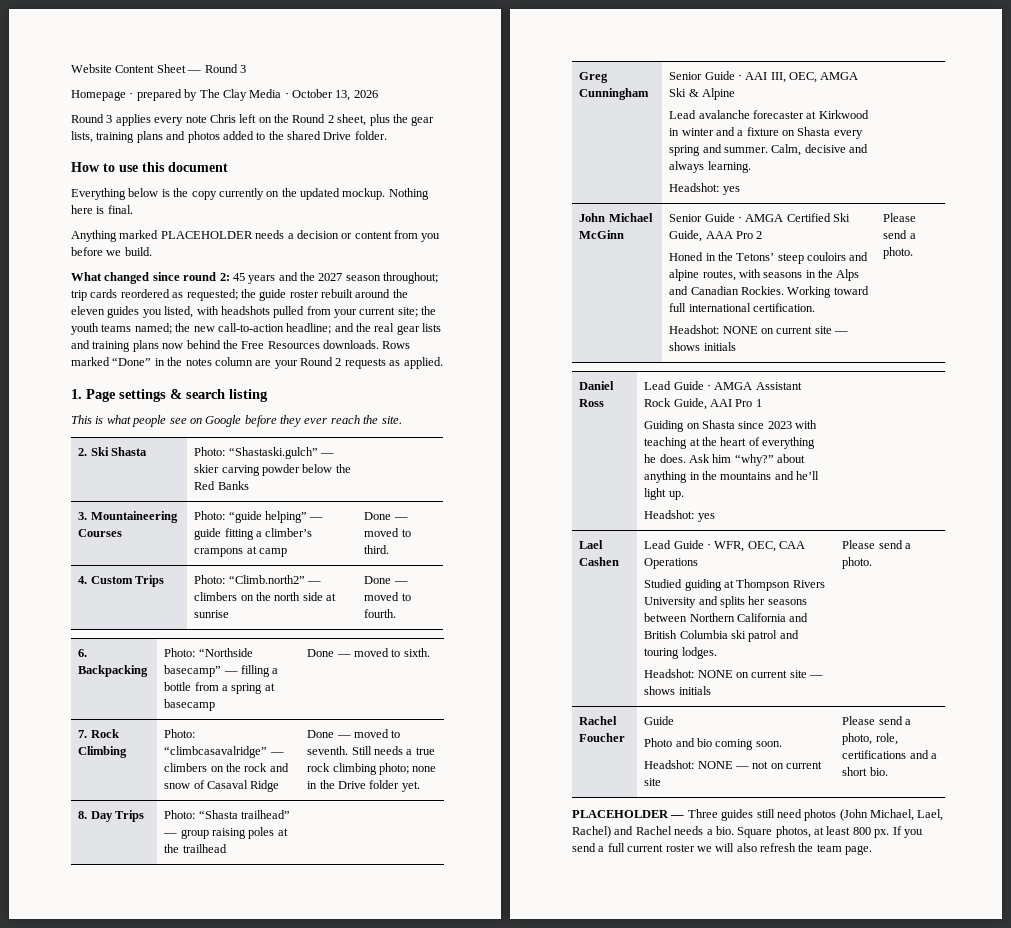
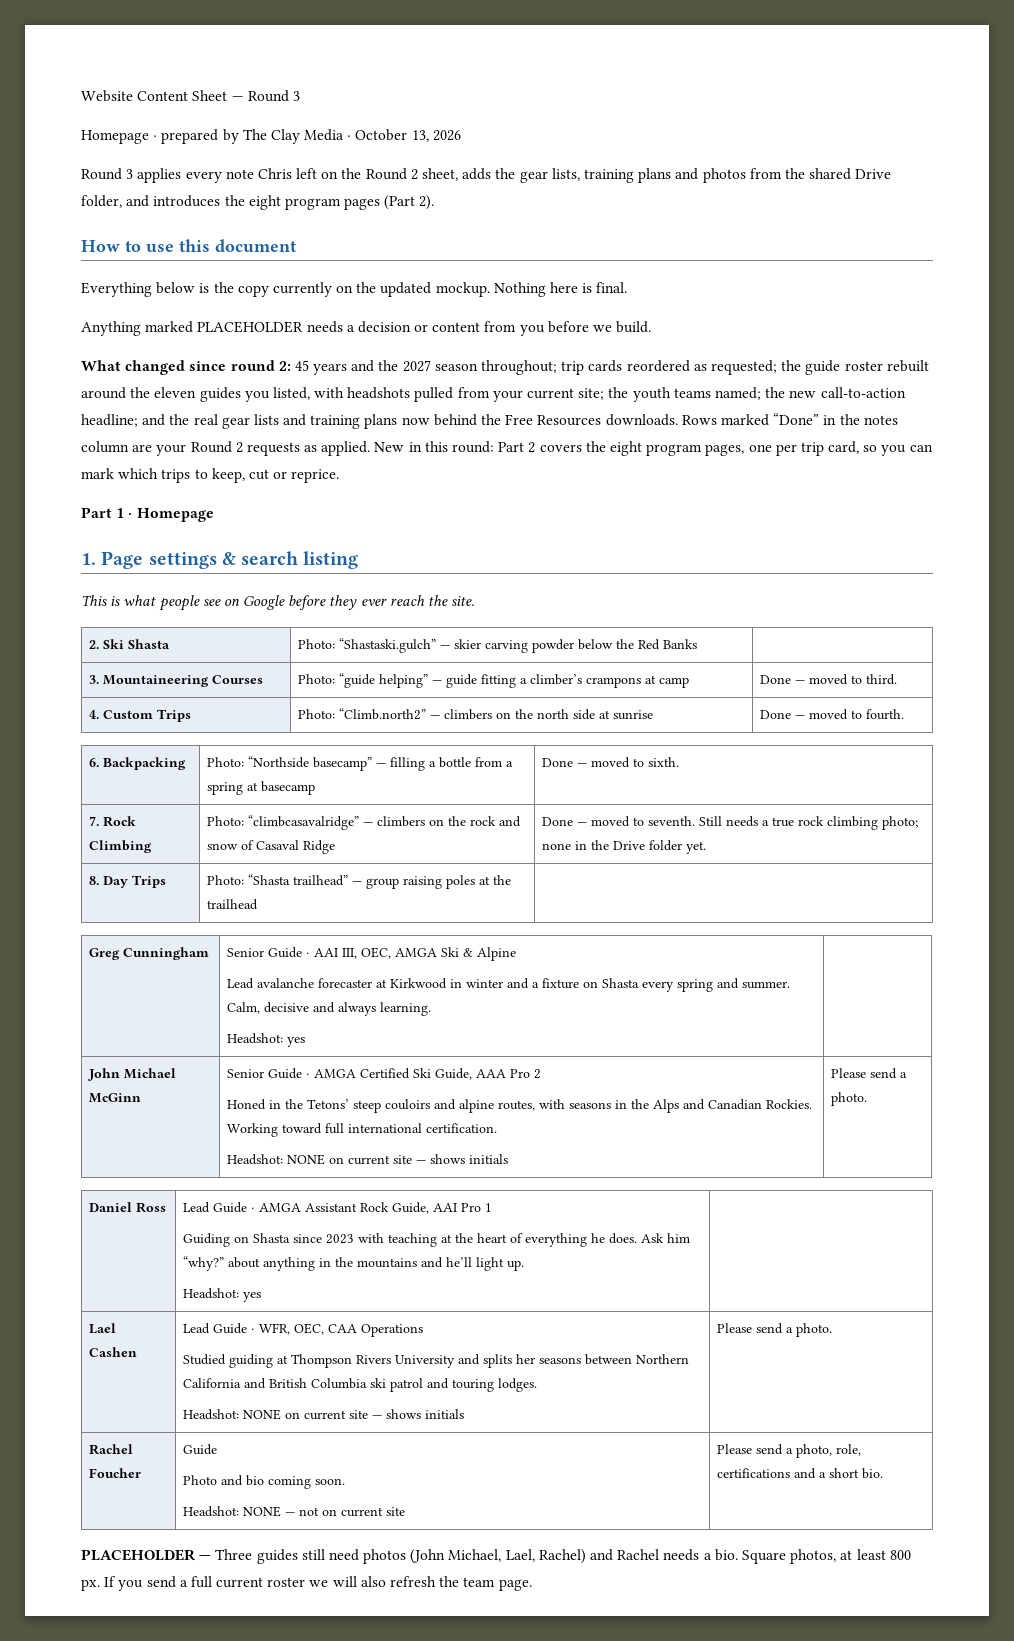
[369,114,390,126] plus -> [462,168,492,180] adds
[222,131,266,140] added to -> [749,168,782,179] from
[354,131,387,140] folder. -> [81,195,435,210] folder, and introduces the eight program pages (Part 2).
(443, 363) none -> [374,441,933,456] [81,468,340,483] [81,507,214,522] New in this round: Part 2 covers the eight program pages, one per trip card, so you can mark which trips to keep, cut or reprice. // Part 1 · Homepage

